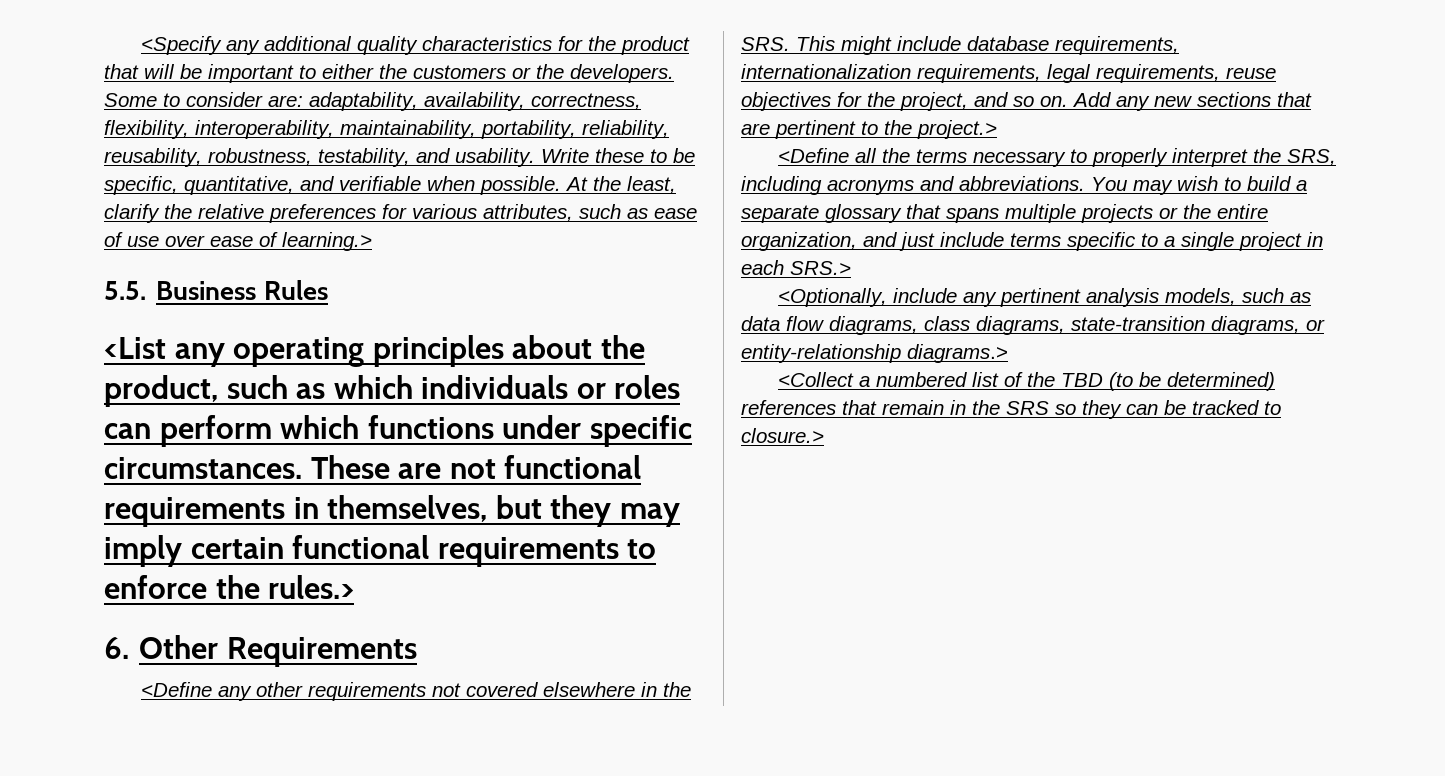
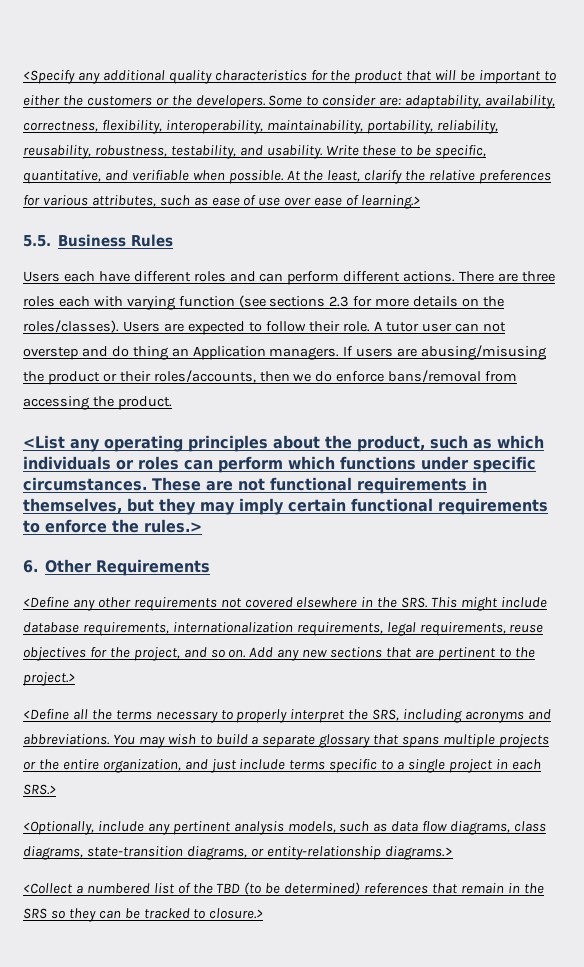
(328, 290) none -> [23,271,555,285] [23,295,504,310] [23,320,506,335] [23,345,547,360] [23,370,518,385] [23,396,172,410] // Users each have different roles and can perform different actions. There are three roles each with varying function (see sections 2.3 for more details on the roles/classes). Users are expected to follow their role. A tutor user can not overstep and do thing an Application managers. If users are abusing/misusing the product or their roles/accounts, then we do enforce bans/removal from accessing the product.

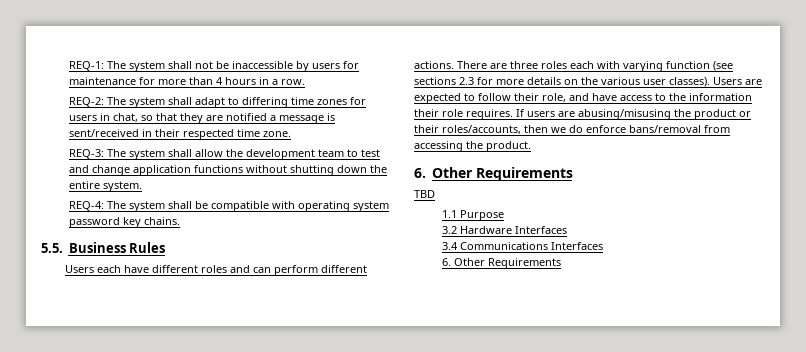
[23,70,557,84] [23,95,556,109] [23,120,498,134] [23,145,487,159] [23,170,552,184] [23,195,421,209] <Specify any additional quality characteristics for the product that will be important to either the customers or the developers. Some to consider are: adaptability, availability, correctness, flexibility, interoperability, maintainability, portability, reliability, reusability, robustness, testability, and usability. Write these to be specific, quantitative, and verifiable when possible. At the least, clarify the relative preferences for various attributes, such as ease of use over ease of learning.> -> [68,61,359,72] [68,77,305,85] [68,97,366,108] [68,113,335,124] [68,129,291,140] [68,149,380,160] [68,165,387,176] [68,181,142,192] [68,201,389,212] [68,217,180,228] REQ-1: The system shall not be inaccessible by users for maintenance for more than 4 hours in a row. // REQ-2: The system shall adapt to differing time zones for users in chat, so that they are notified a message is sent/received in their respected time zone. // REQ-3: The system shall allow the development team to test and change application functions without shutting down the entire system. // REQ-4: The system shall be compatible with operating system password key chains.
[23,320,119,333] roles/classes). -> [601,77,710,87] various user classes).
[343,321,506,332] [23,346,340,360] role. A tutor user can not overstep and do thing an Application managers. -> [542,93,752,102] [414,109,513,120] role, and have access to the information their role requires.
[23,435,544,452] [23,456,536,473] [23,477,487,494] [23,498,548,515] [23,519,202,533] [23,559,211,576] [23,597,547,611] [23,622,544,636] [23,647,535,661] [23,672,75,686] [23,709,551,723] [23,734,549,748] [23,759,541,773] [23,784,56,795] [23,821,547,835] [23,846,453,860] [23,882,544,895] [23,908,264,922] <List any operating principles about the product, such as which individuals or roles can perform which functions under specific circumstances. These are not functional requirements in themselves, but they may imply certain functional requirements to enforce the rules.> // 6. Other Requirements // <Define any other requirements not covered elsewhere in the SRS. This might include database requirements, internationalization requirements, legal requirements, reuse objectives for the project, and so on. Add any new sections that are pertinent to the project.> // <Define all the terms necessary to properly interpret the SRS, including acronyms and abbreviations. You may wish to build a separate glossary that spans multiple projects or the entire organization, and just include terms specific to a single project in each SRS.> // <Optionally, include any pertinent analysis models, such as data flow diagrams, class diagrams, state-transition diagrams, or entity-relationship diagrams.> // <Collect a numbered list of the TBD (to be determined) references that remain in the SRS so they can be tracked to closure.> -> [414,167,573,181] [414,190,435,198] [441,210,504,221] [441,226,567,234] [441,242,603,250] [441,258,561,269] 6. Other Requirements // TBD // 1.1 Purpose // 3.2 Hardware Interfaces // 3.4 Communications Interfaces // 6. Other Requirements

